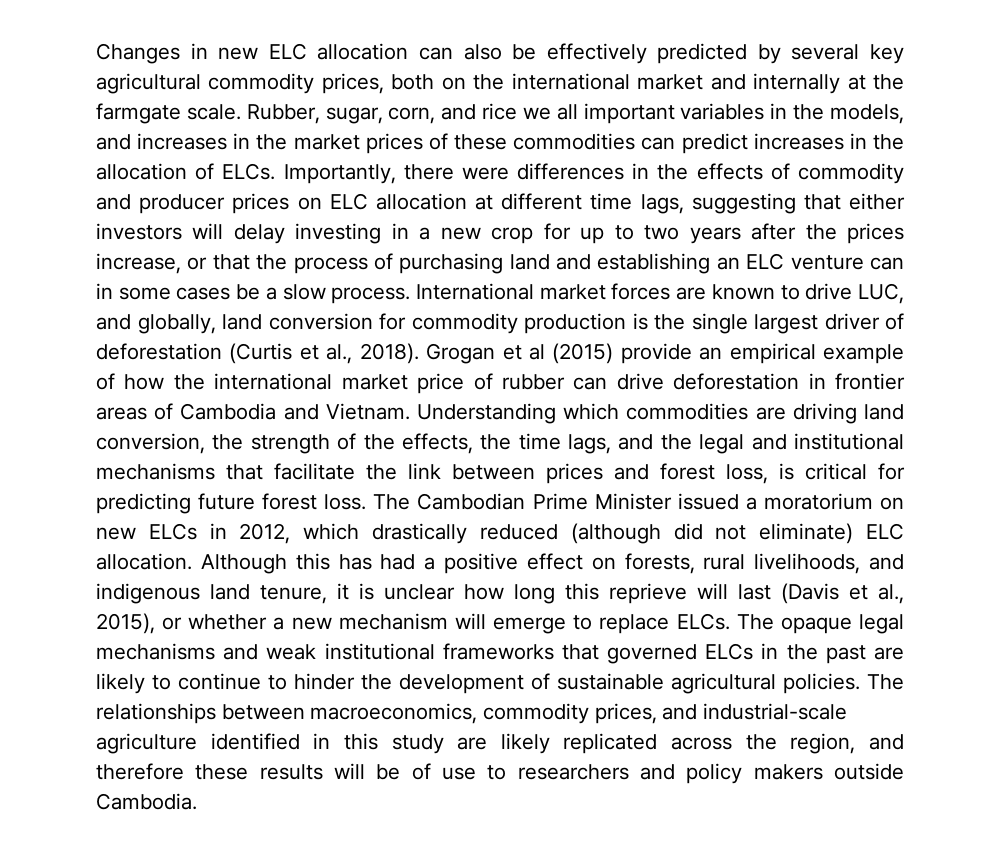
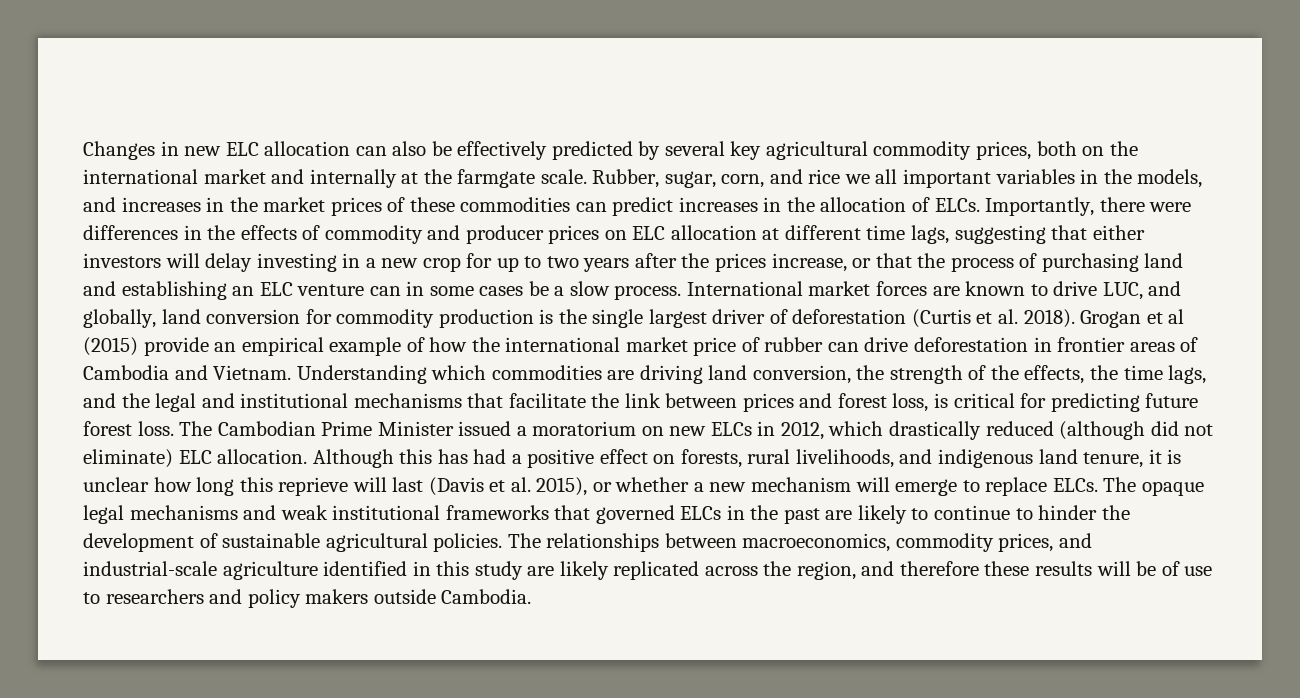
[326,344,353,364] al., -> [998,309,1019,324] al.
[878,584,904,604] al., -> [510,477,531,492] al.

